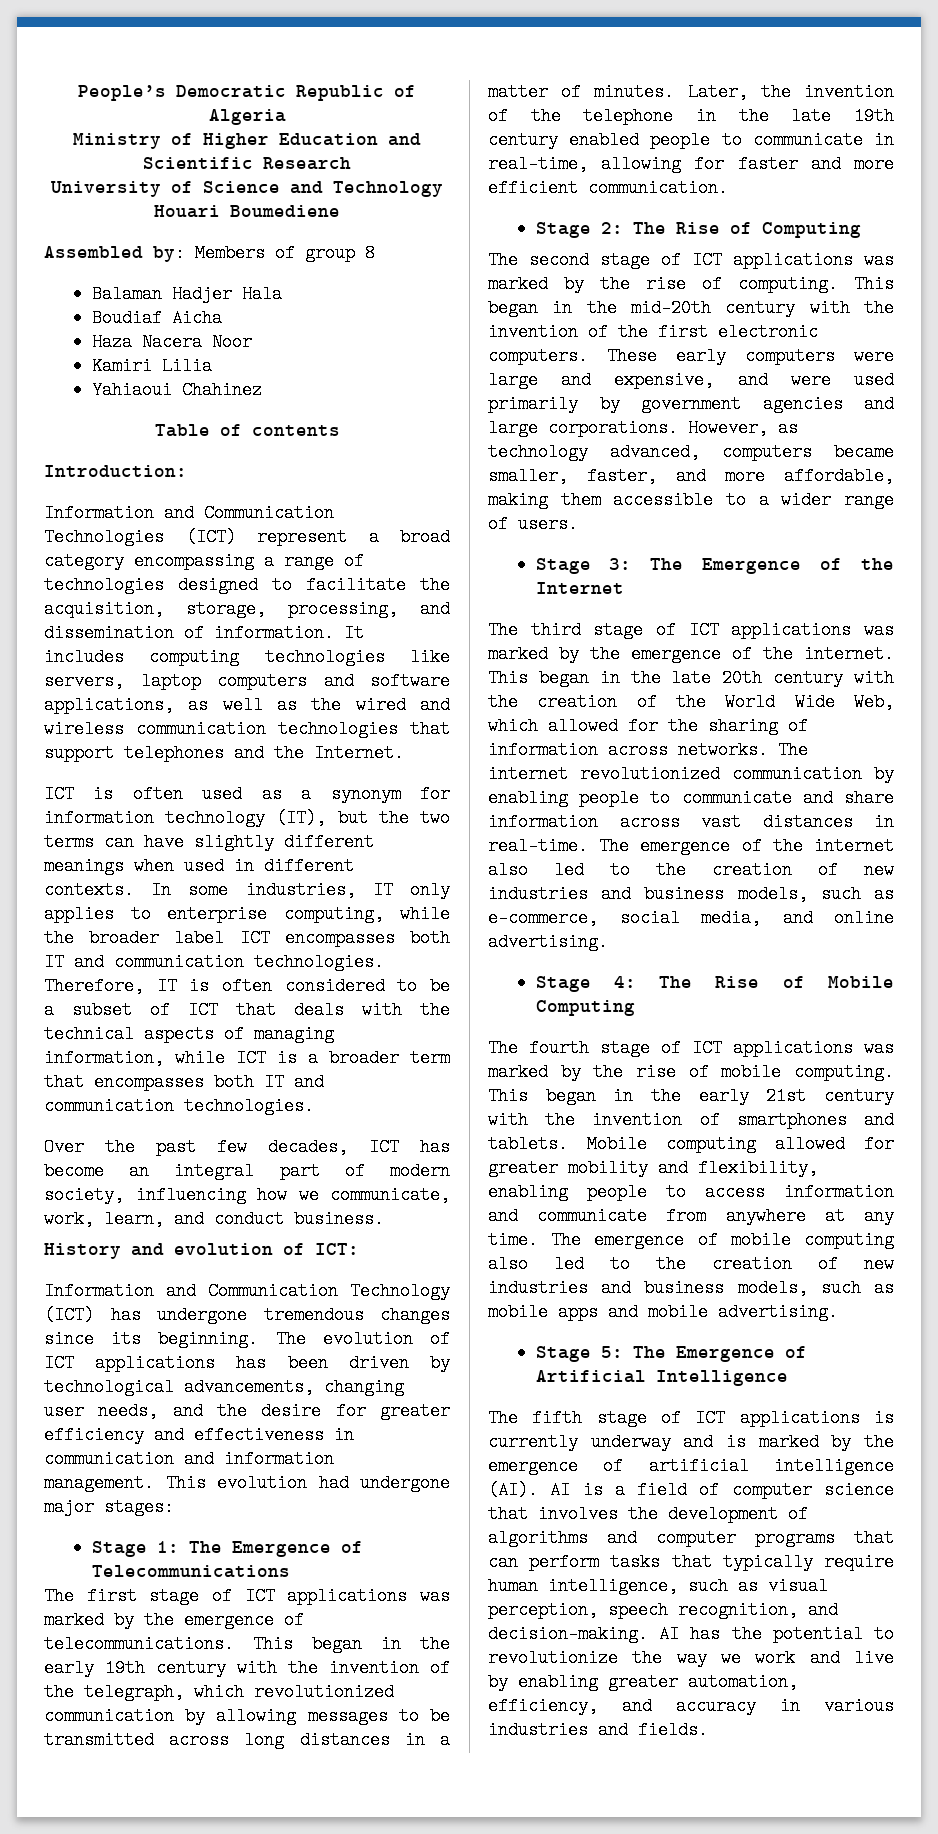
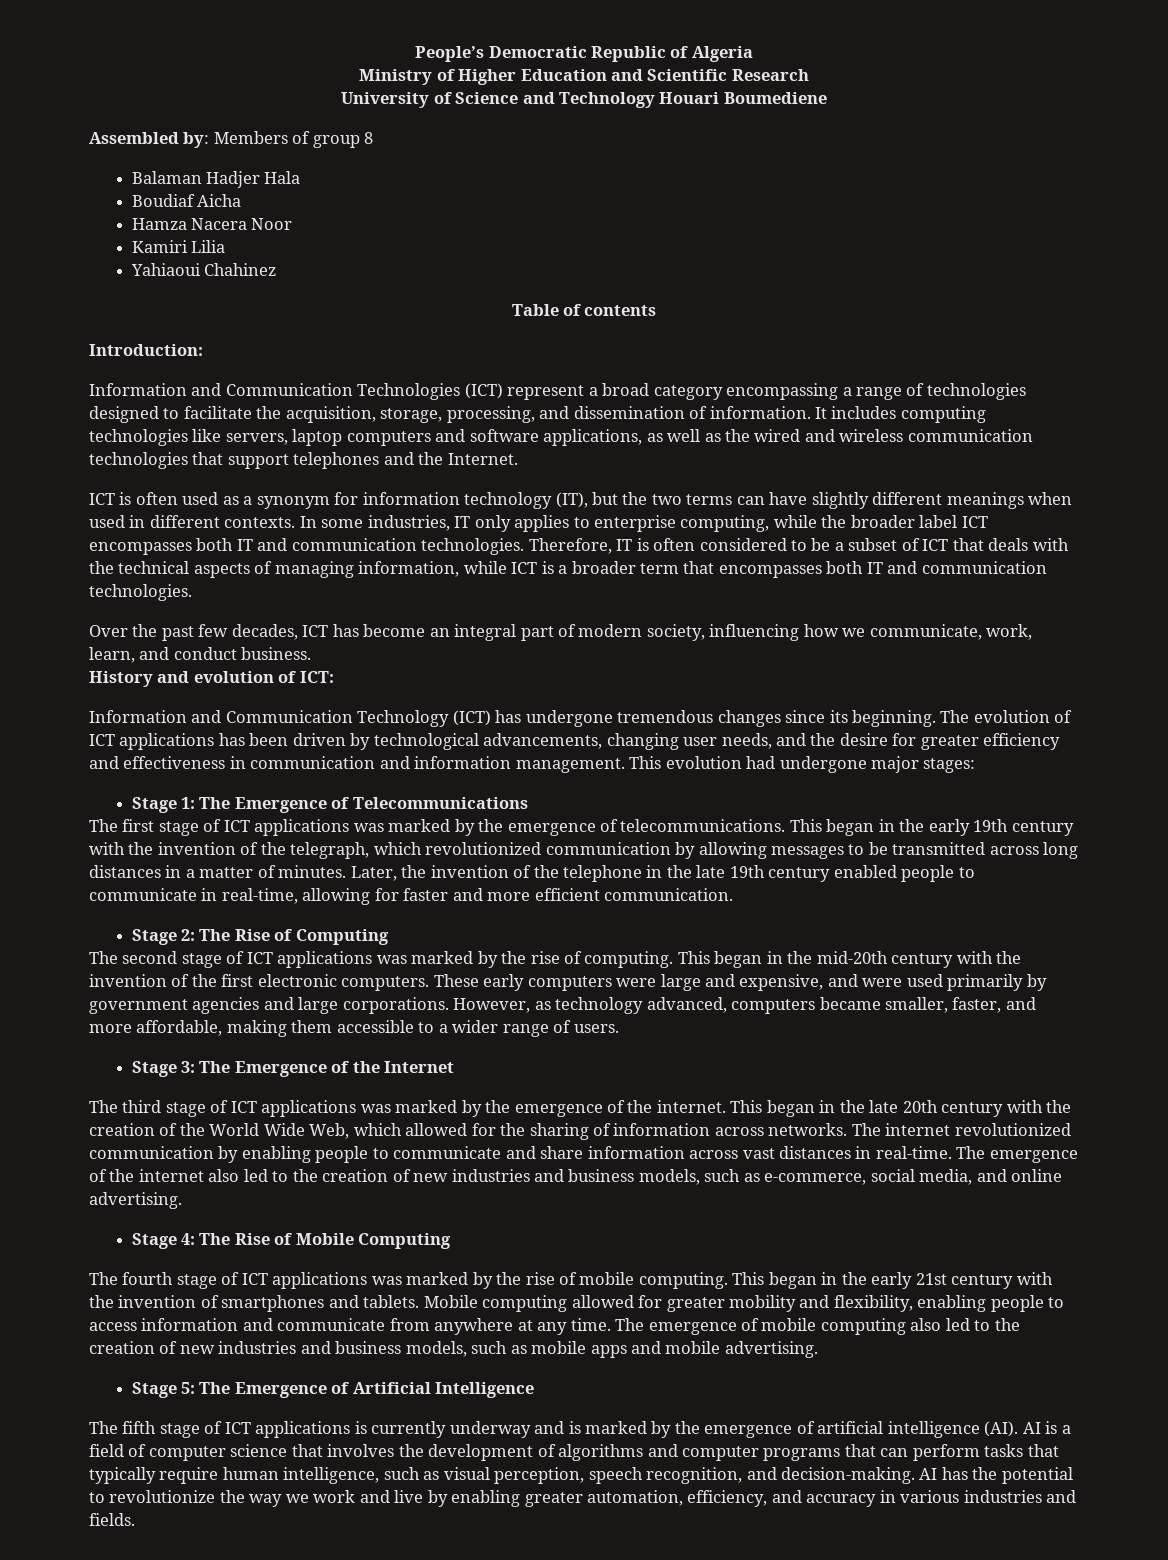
[91,333,132,351] Haza -> [131,218,187,230] Hamza

